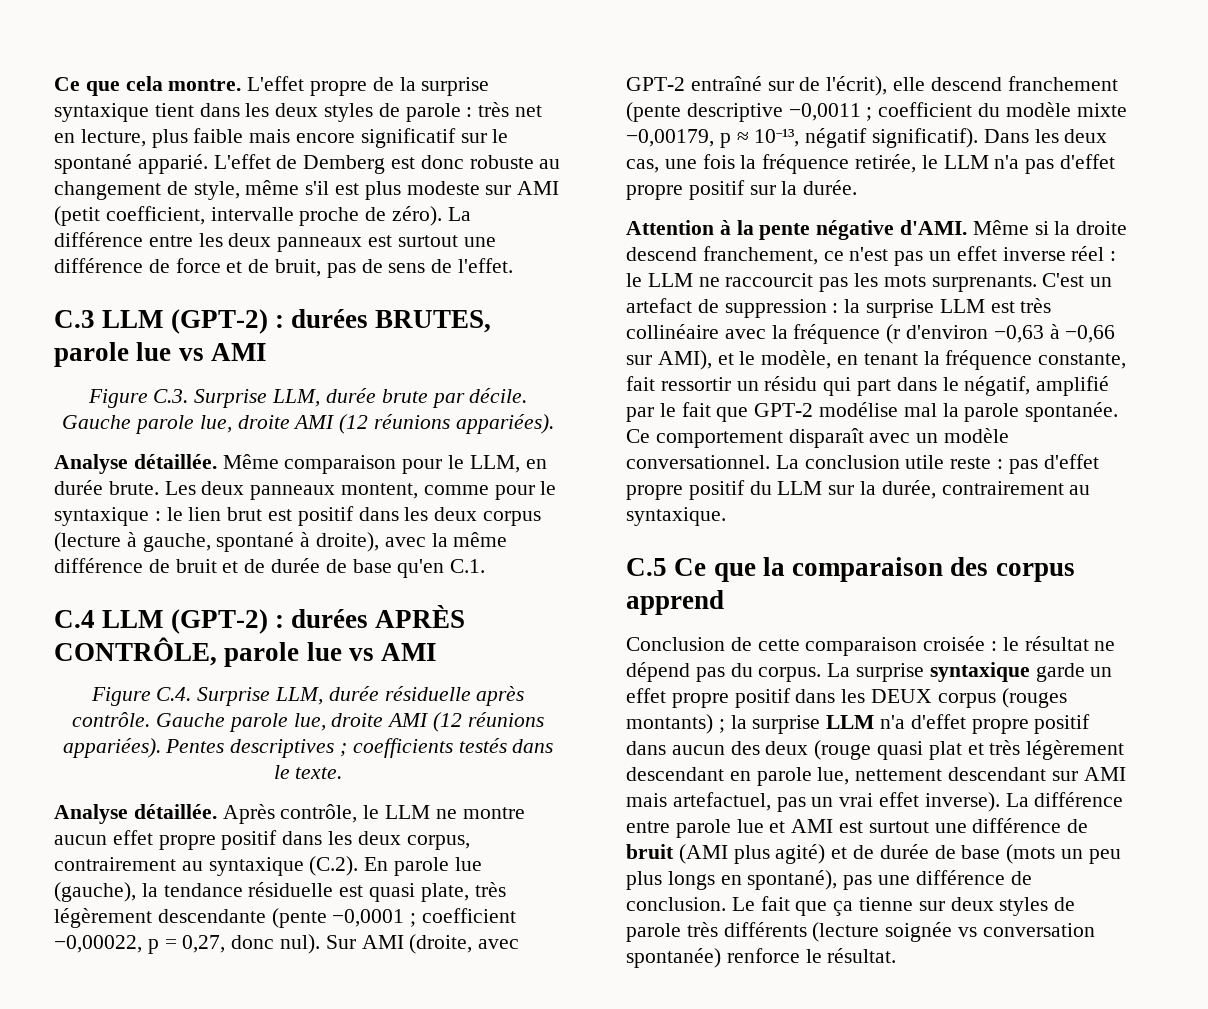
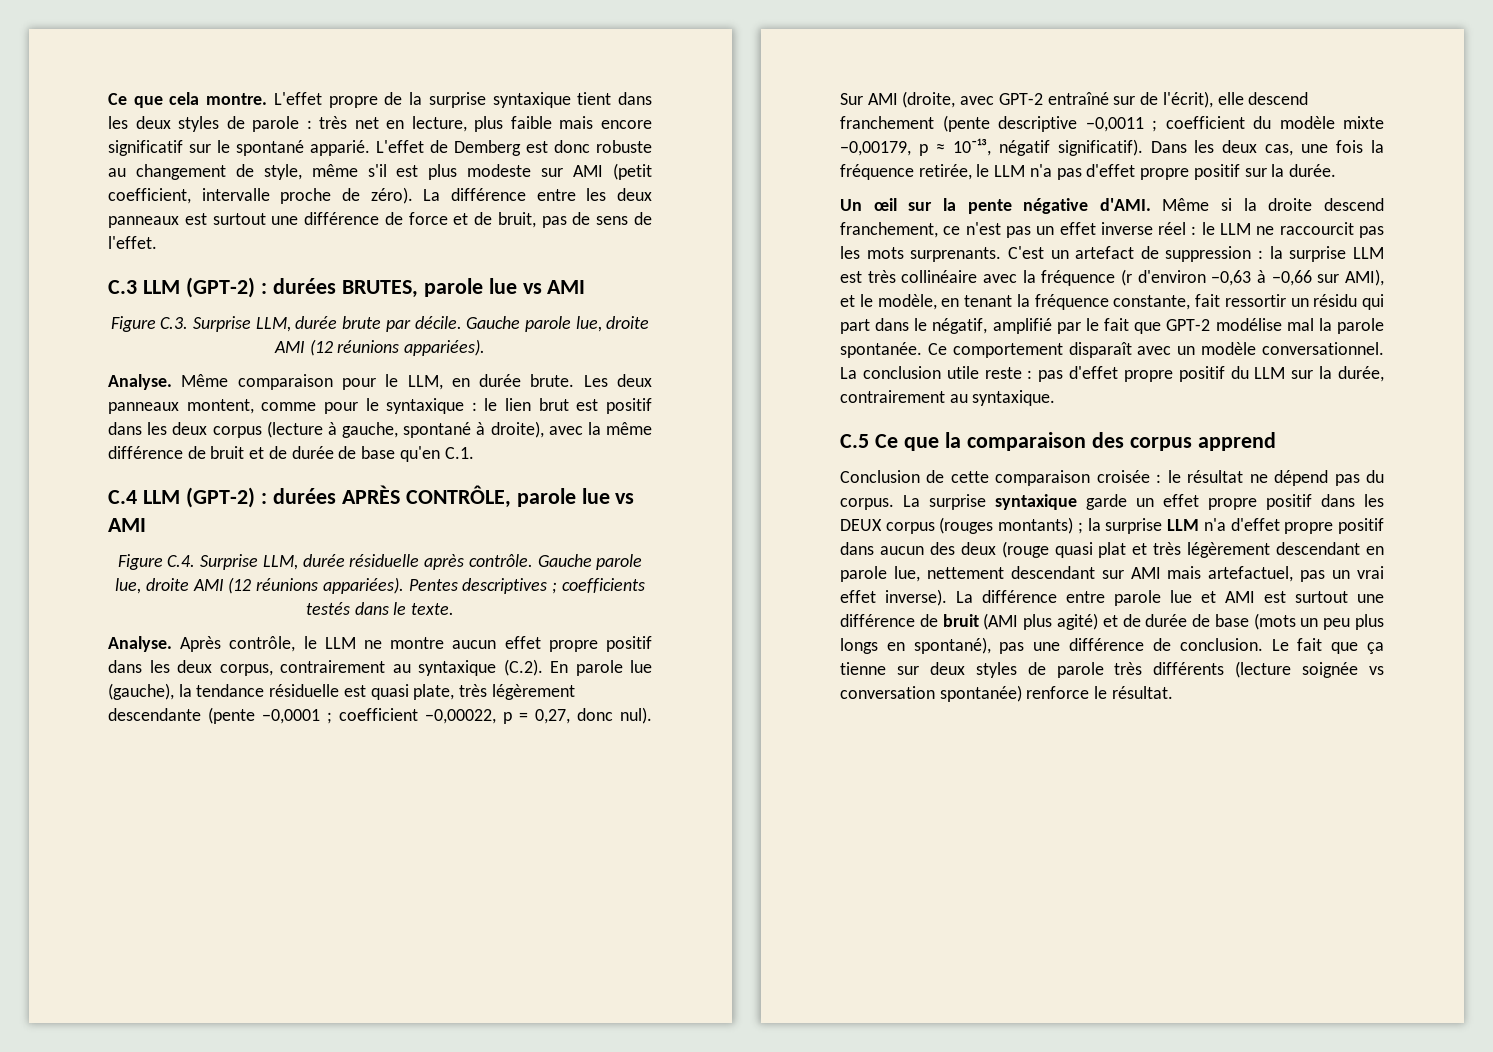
[54,454,217,474] Analyse détaillée. -> [108,374,172,390] Analyse.
[54,804,217,824] Analyse détaillée. -> [108,636,172,652] Analyse.
[626,220,731,235] Attention à -> [840,198,933,211] Un œil sur

